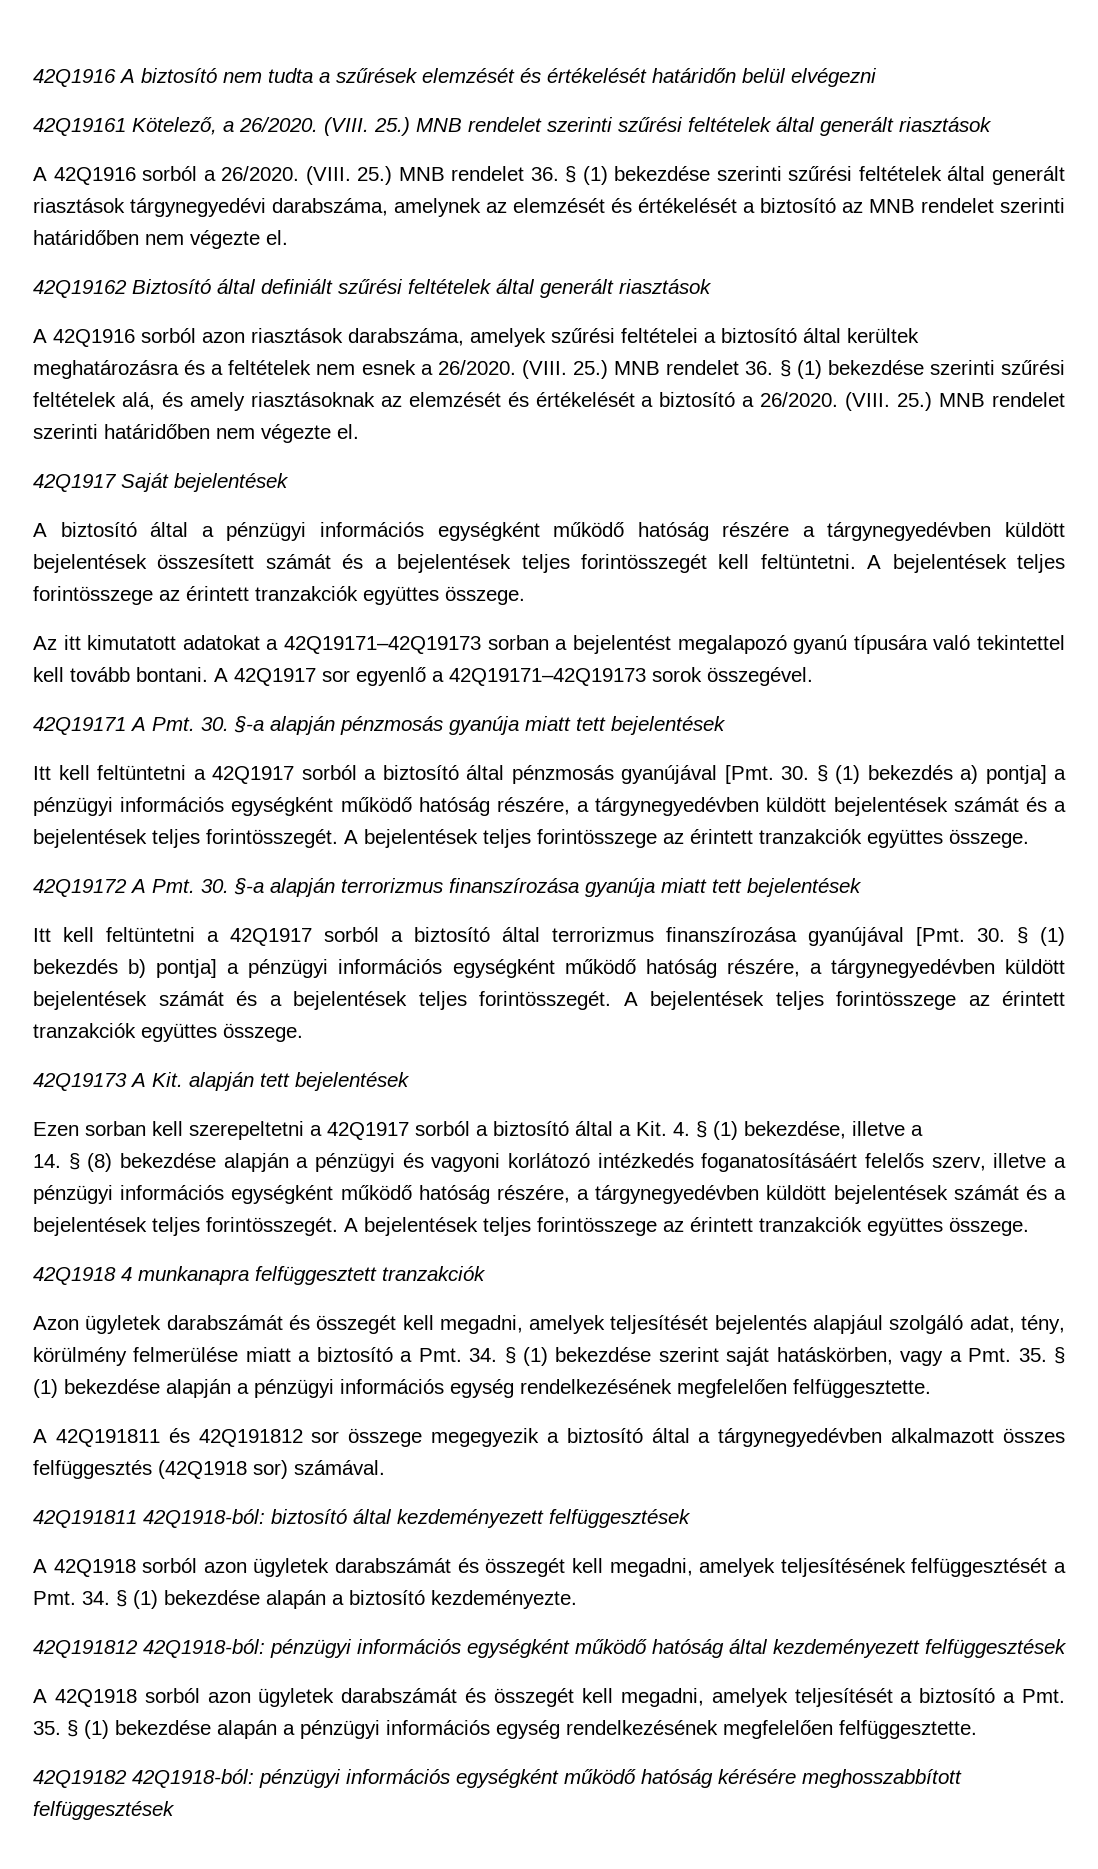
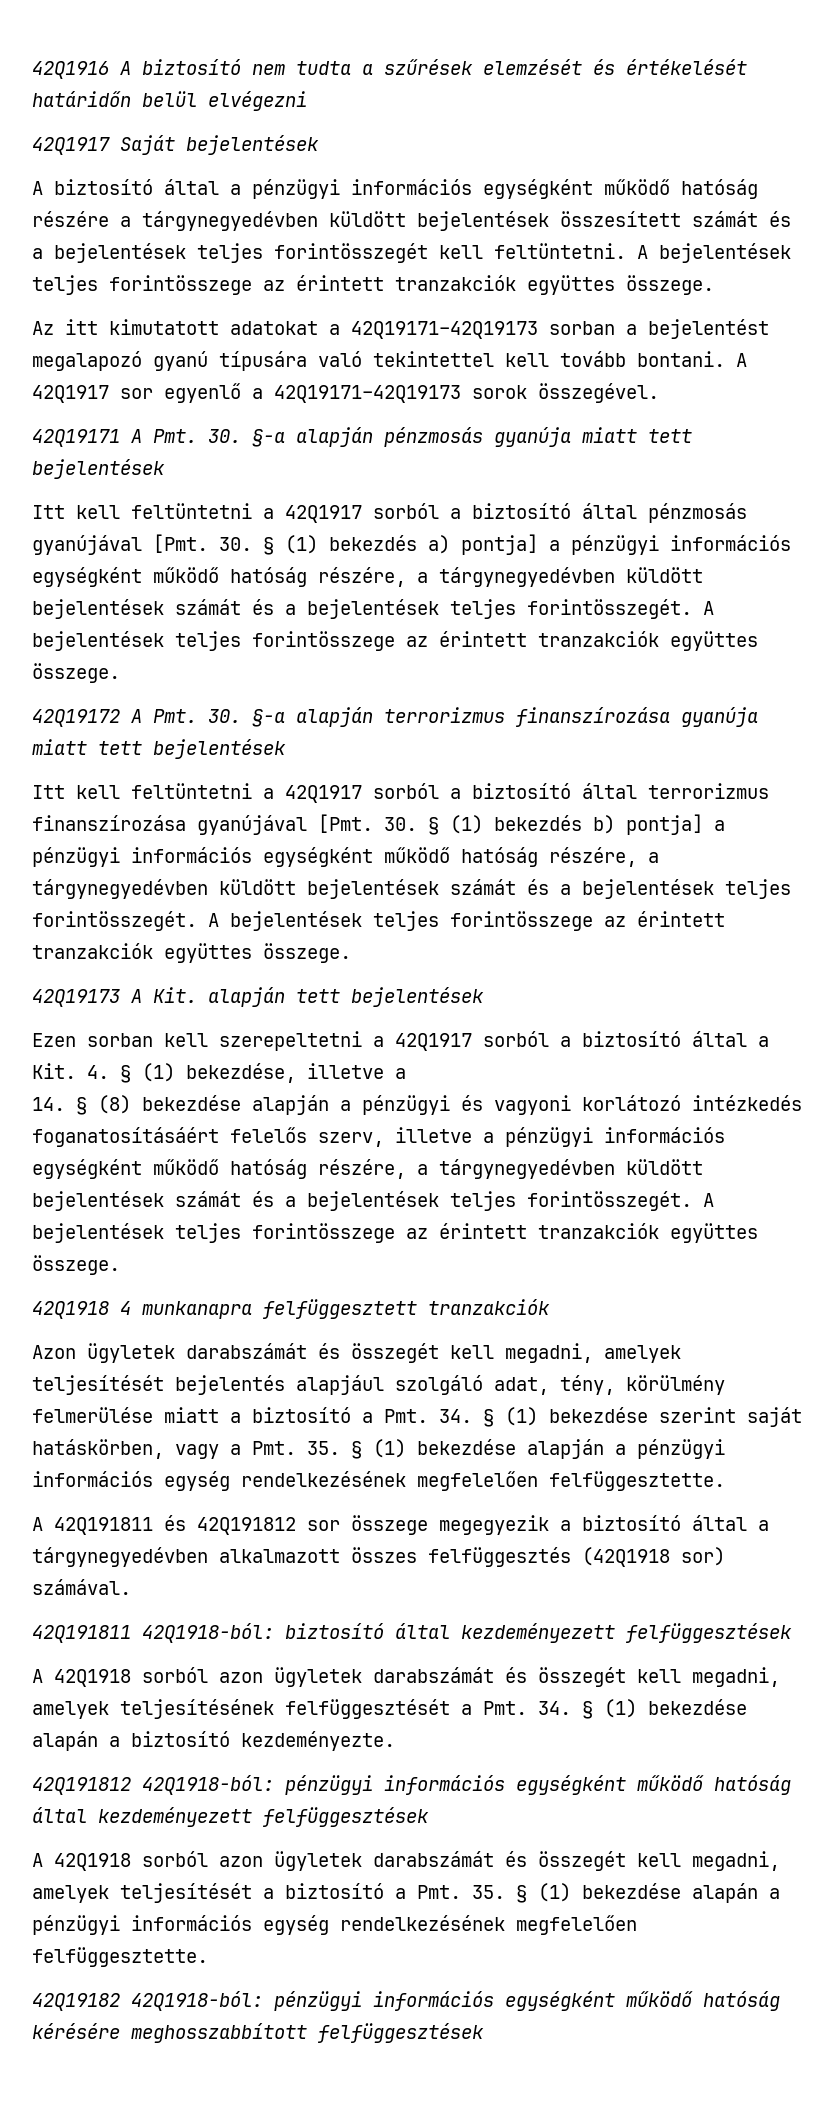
[33,117,992,136] [33,166,1065,185] [33,198,1065,217] [33,230,288,249] [33,279,712,298] [33,328,919,347] [33,360,1065,379] [33,392,1065,411] [33,424,359,443] // 42Q19161 Kötelező, a 26/2020. (VIII. 25.) MNB rendelet szerinti szűrési feltételek által generált riasztások // A 42Q1916 sorból a 26/2020. (VIII. 25.) MNB rendelet 36. § (1) bekezdése szerinti szűrési feltételek által generált riasztások tárgynegyedévi darabszáma, amelynek az elemzését és értékelését a biztosító az MNB rendelet szerinti határidőben nem végezte el. // 42Q19162 Biztosító által definiált szűrési feltételek által generált riasztások // A 42Q1916 sorból azon riasztások darabszáma, amelyek szűrési feltételei a biztosító által kerültek meghatározásra és a feltételek nem esnek a 26/2020. (VIII. 25.) MNB rendelet 36. § (1) bekezdése szerinti szűrési feltételek alá, és amely riasztásoknak az elemzését és értékelését a biztosító a 26/2020. (VIII. 25.) MNB rendelet szerinti határidőben nem végezte el. -> (307, 101) none

